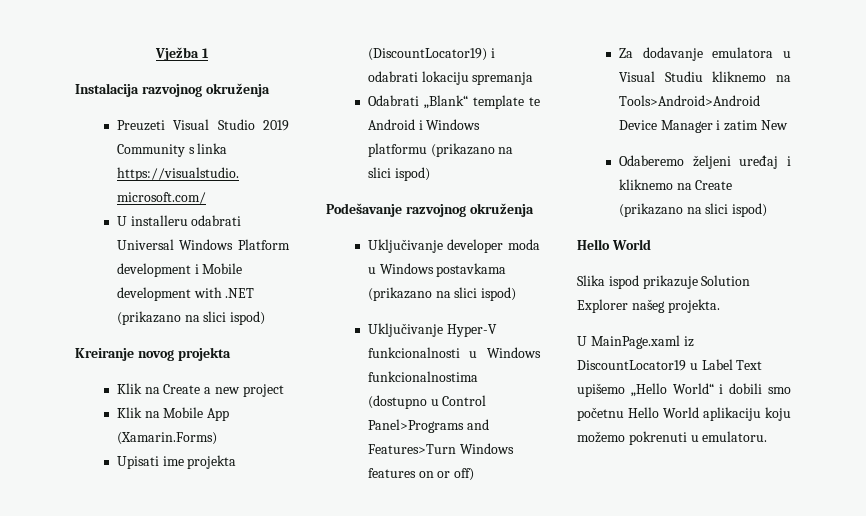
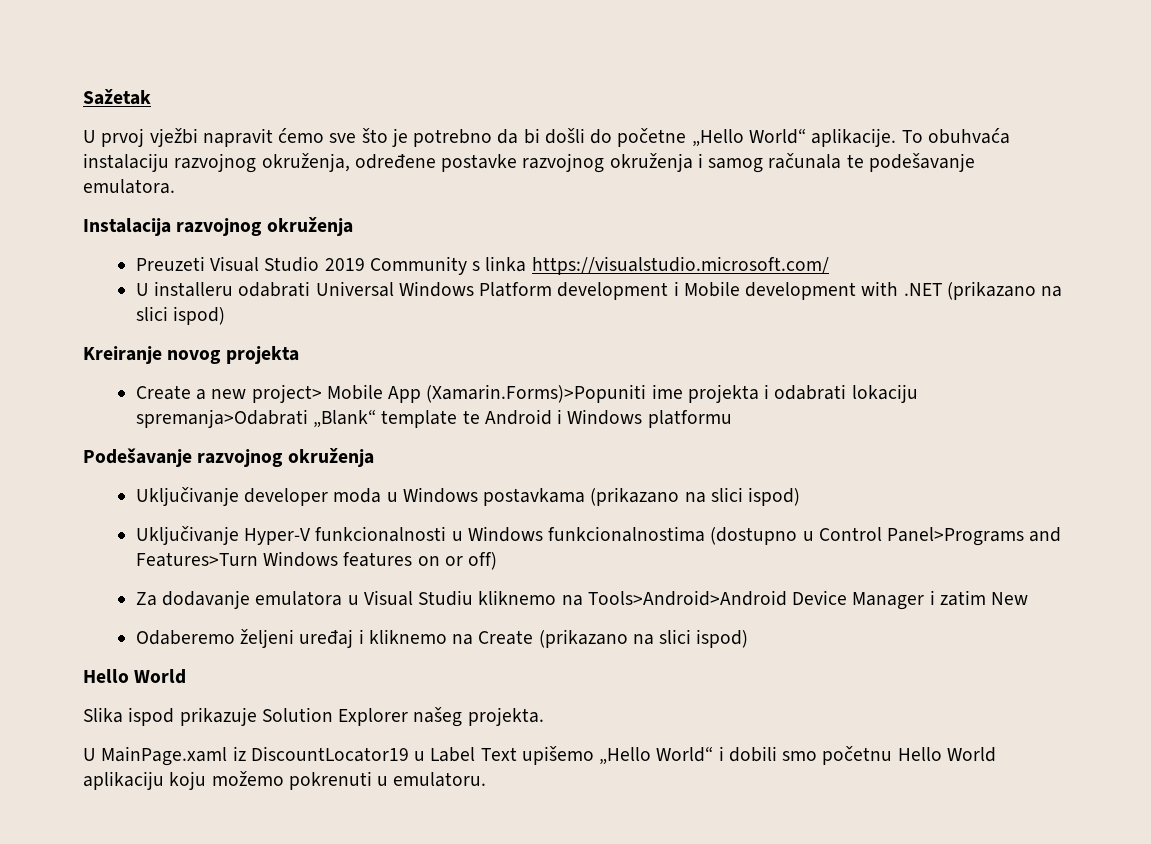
[155,47,209,61] Vježba 1 -> [83,89,151,105] [83,128,1010,147] [83,153,975,173] [83,179,175,194] Sažetak // U prvoj vježbi napravit ćemo sve što je potrebno da bi došli do početne „Hello World“ aplikacije. To obuhvaća instalaciju razvojnog okruženja, određene postavke razvojnog okruženja i samog računala te podešavanje emulatora.
[116,383,160,394] Klik na -> (299, 355) none
[242,384,284,397] [116,407,230,421] [116,432,217,445] [116,456,159,469] project // Klik na Mobile App (Xamarin.Forms) // Upisati -> [251,384,647,403] project> Mobile App (Xamarin.Forms)>Popuniti
[367,48,487,61] (DiscountLocator19) -> (759, 393) none
[472,72,534,85] [367,95,419,106] spremanja // Odabrati -> [135,409,308,428] spremanja>Odabrati
[430,143,514,157] [367,167,430,181] (prikazano na slici ispod) -> (732, 419) none

